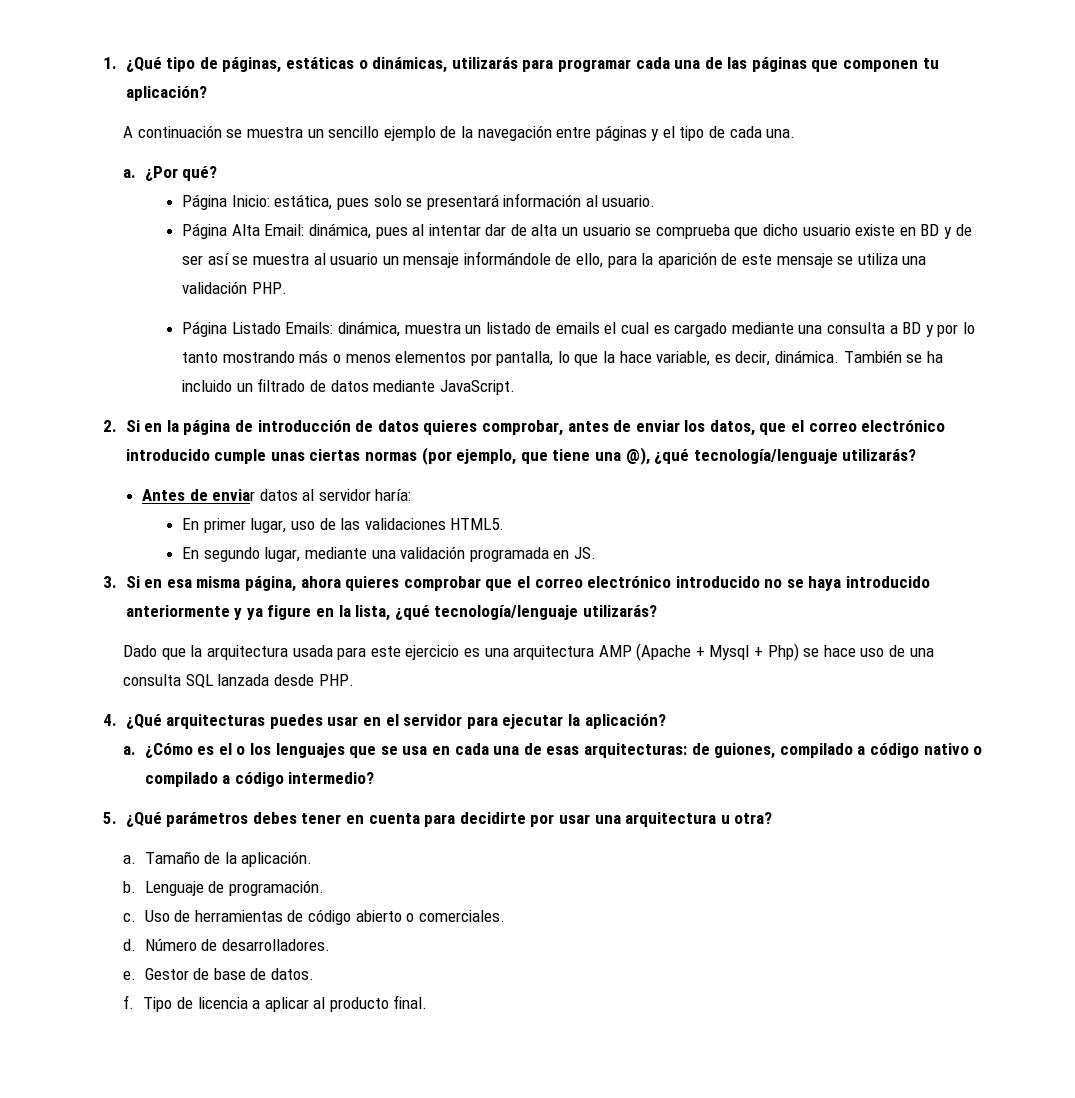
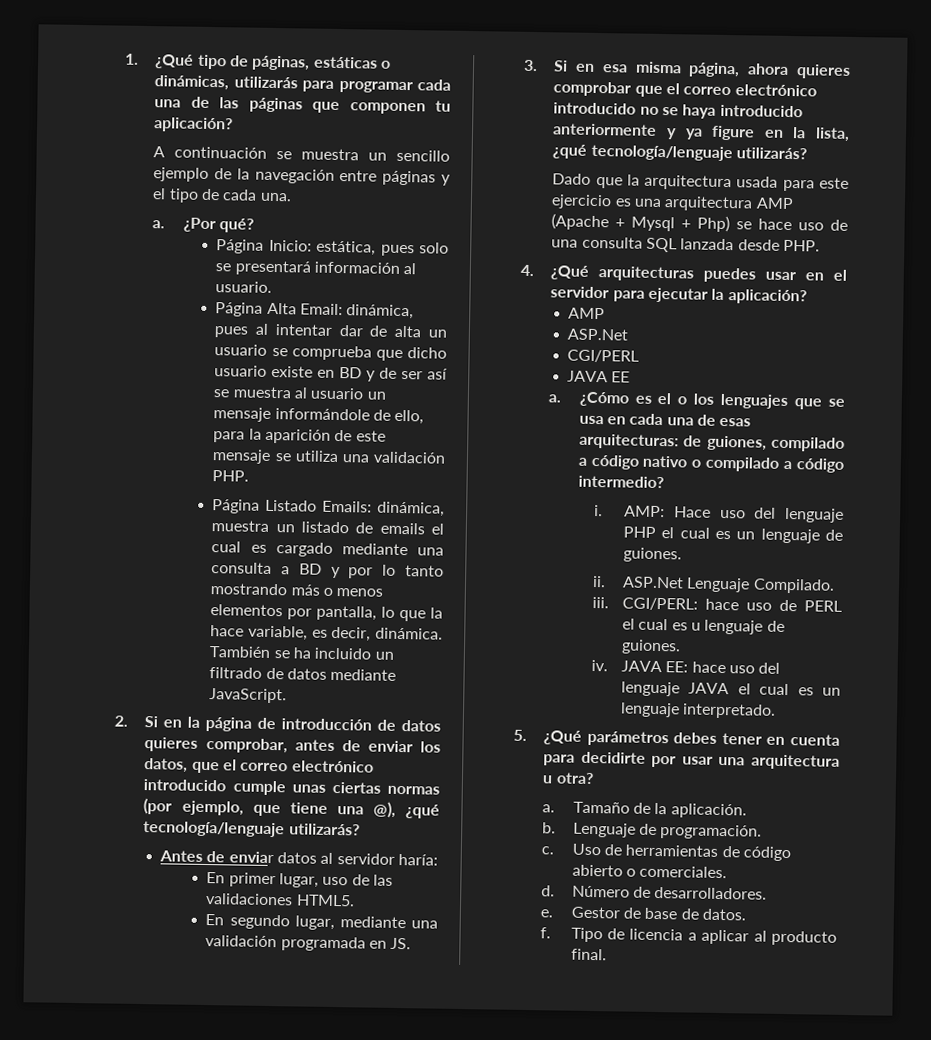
(666, 721) none -> [568,307,606,320] [567,328,629,341] [567,349,640,363] [567,370,631,383] // AMP // ASP.Net // CGI/PERL // JAVA EE
(375, 778) none -> [593,504,844,523] [623,526,843,544] [623,547,683,563] [591,575,835,594] [591,596,842,612] [622,618,785,635] [621,639,682,655] [590,659,781,674] [621,681,841,697] [620,702,777,719] // i. AMP: Hace uso del lenguaje PHP el cual es un lenguaje de guiones. // ii. ASP.Net Lenguaje Compilado. // iii. CGI/PERL: hace uso de PERL el cual es u lenguaje de guiones. // iv. JAVA EE: hace uso del lenguaje JAVA el cual es un lenguaje interpretado.

